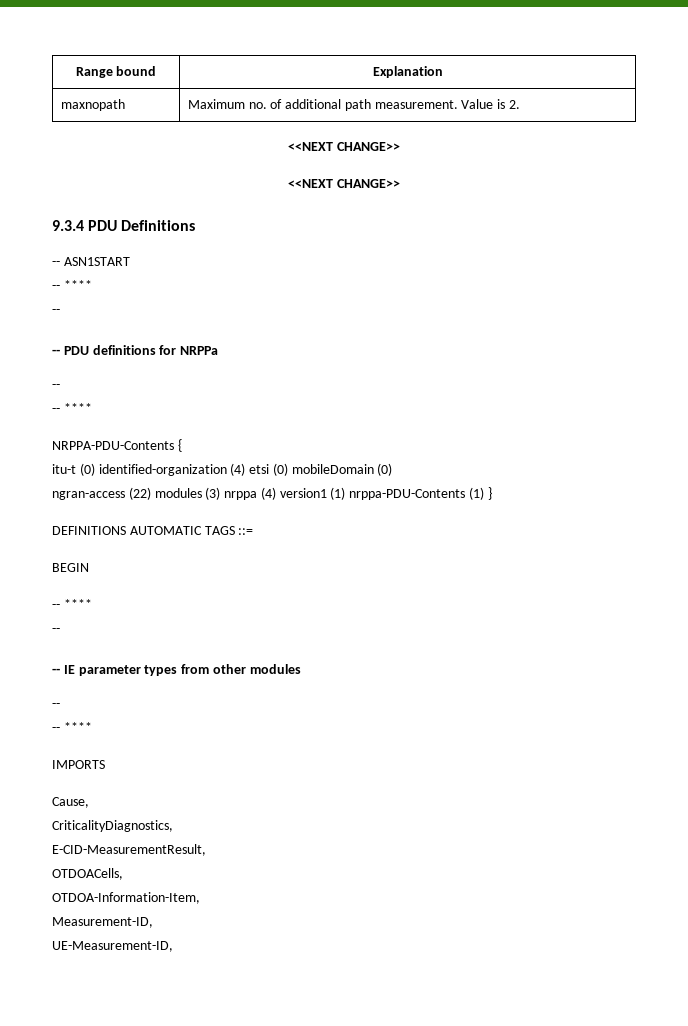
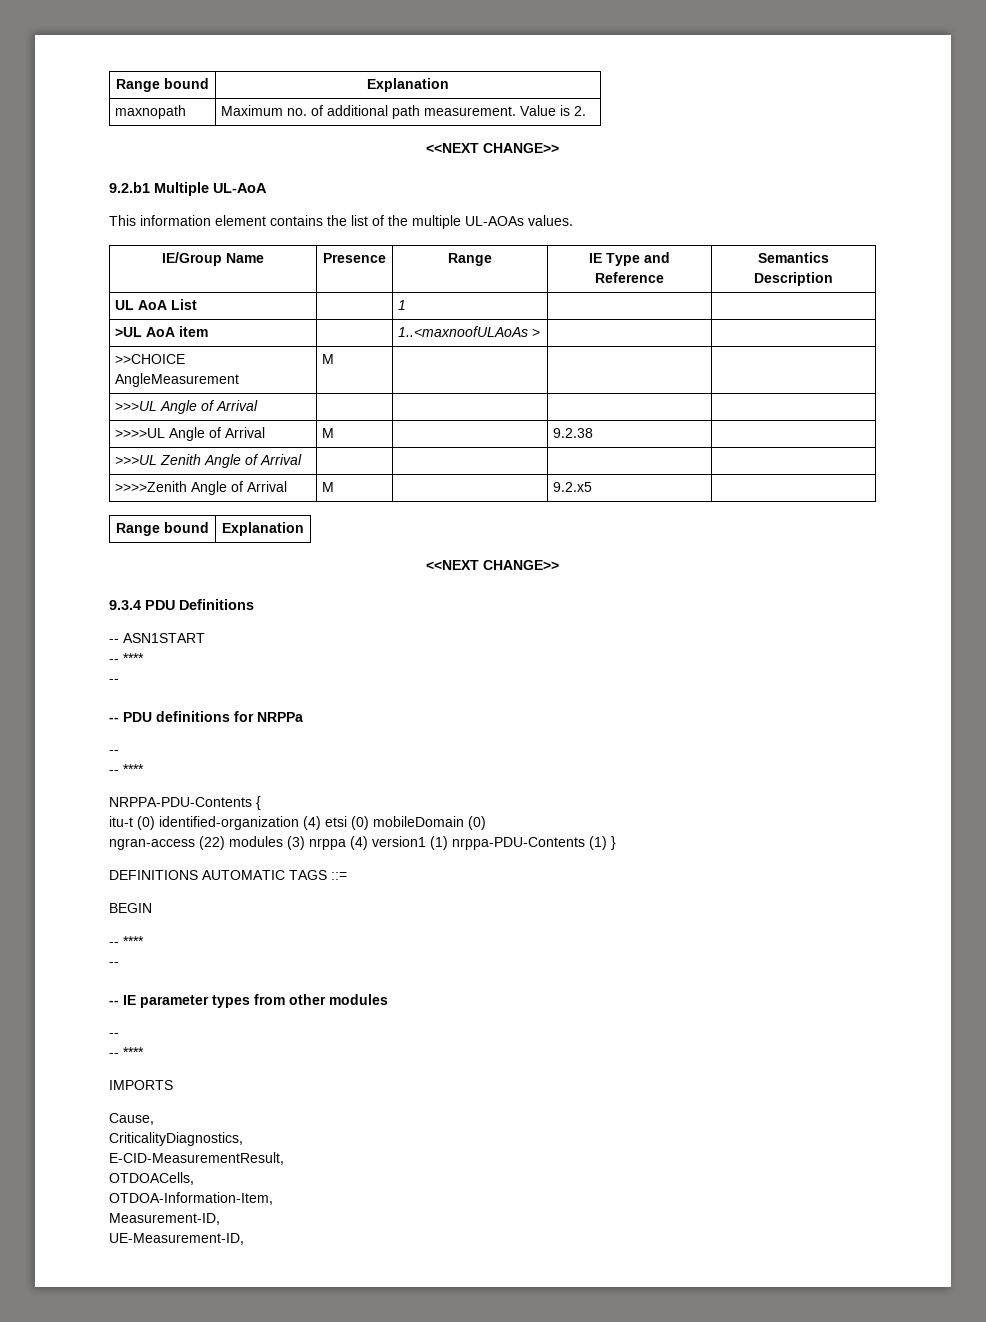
(400, 146) none -> [109,182,267,196] [109,215,573,229] [162,252,264,266] [323,253,386,263] [448,253,492,266] [589,252,670,266] [595,272,664,283] [758,252,829,263] [754,272,833,286] [114,299,197,310] [397,300,406,310] [114,326,208,337] [397,326,540,337] [114,354,185,364] [114,373,239,387] [321,354,334,364] [114,400,258,414] [114,427,265,441] [321,428,334,438] [552,428,593,438] [114,454,302,468] [114,481,287,495] [321,482,334,492] [552,482,592,492] [116,522,209,536] [222,522,304,536] // 9.2.b1 Multiple UL-AoA // This information element contains the list of the multiple UL-AOAs values. // IE/Group Name | Presence | Range | IE Type and Reference | Semantics Description // UL AoA List | | 1 | | // >UL AoA item | | 1..<maxnoofULAoAs > | | // >>CHOICE AngleMeasurement | M | | | // >>>UL Angle of Arrival | | | | // >>>>UL Angle of Arrival | M | | 9.2.38 | // >>>UL Zenith Angle of Arrival | | | | // >>>>Zenith Angle of Arrival | M | | 9.2.x5 | // Range bound | Explanation

